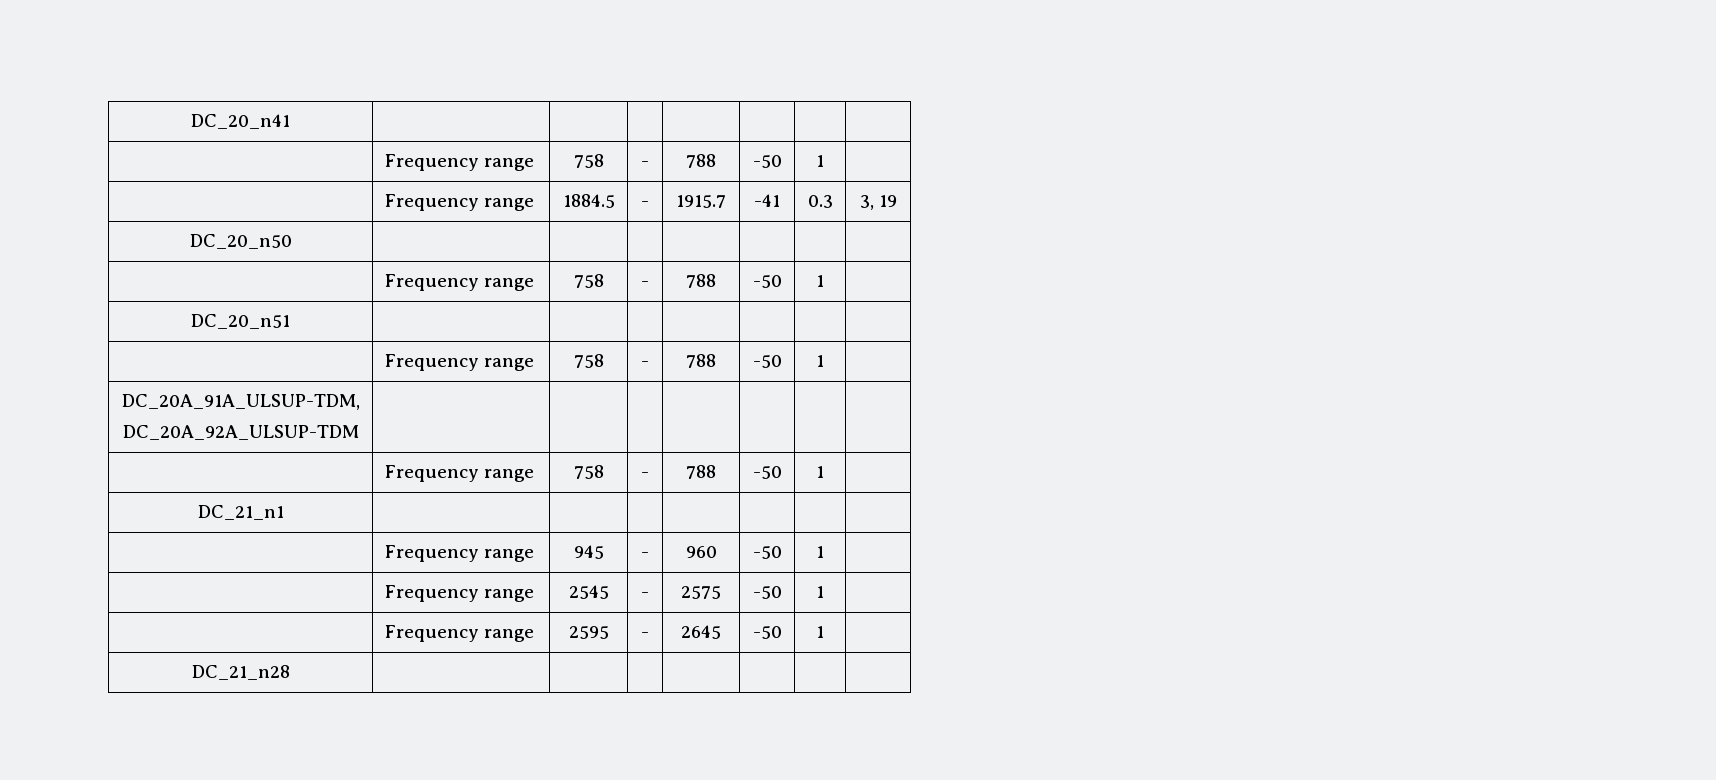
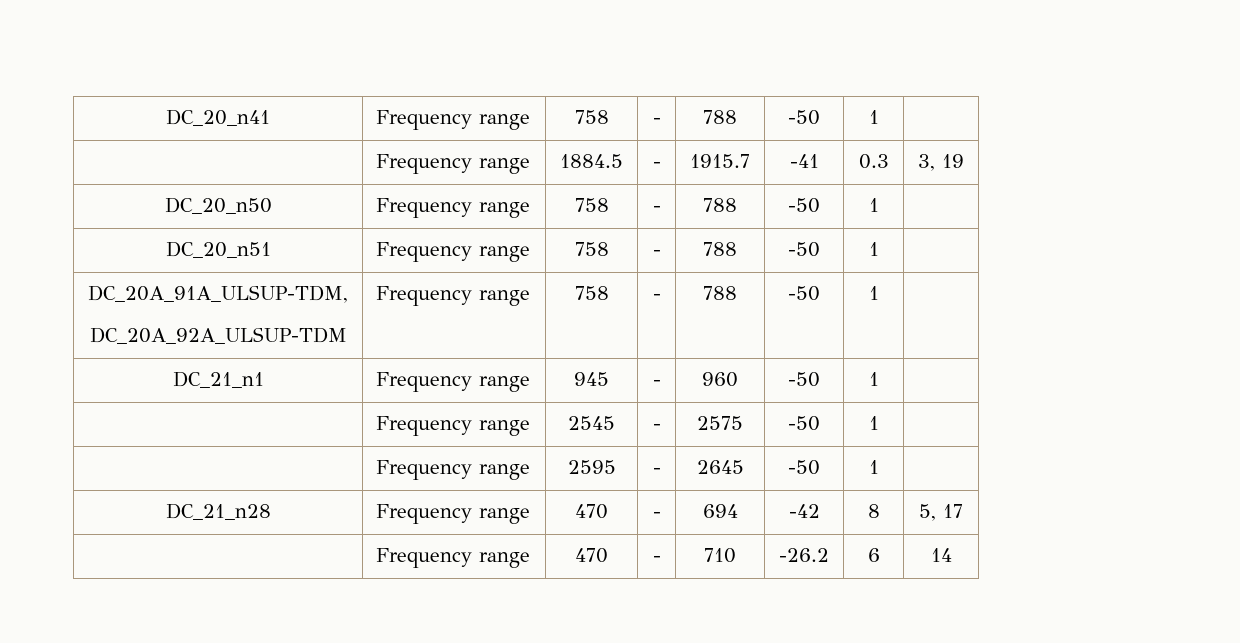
(290, 121) | | | | | | // | -> (270, 117) none
(292, 241) | | | | | | // | -> (272, 205) none
(290, 321) | | | | | | // | -> (271, 249) none
(359, 432) | | | | | | // | -> (347, 335) none
(284, 512) | | | | | | // | -> (264, 379) none
(290, 672) | | | | | | -> [376,504,531,524] [575,504,608,519] [652,512,661,518] [702,504,738,518] [788,504,820,518] [867,504,880,518] [919,504,963,521] [376,548,531,568] [575,548,608,563] [652,556,661,562] [704,548,736,563] [779,548,829,562] [867,548,880,562] [930,548,952,562] Frequency range | 470 | - | 694 | -42 | 8 | 5, 17 // | Frequency range | 470 | - | 710 | -26.2 | 6 | 14

